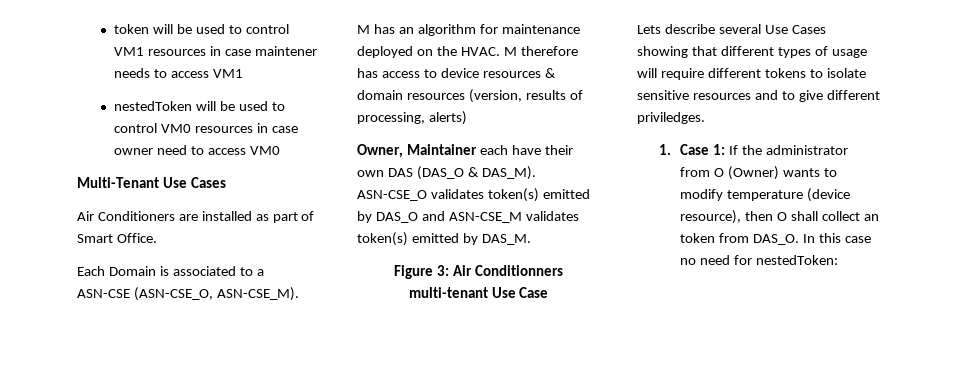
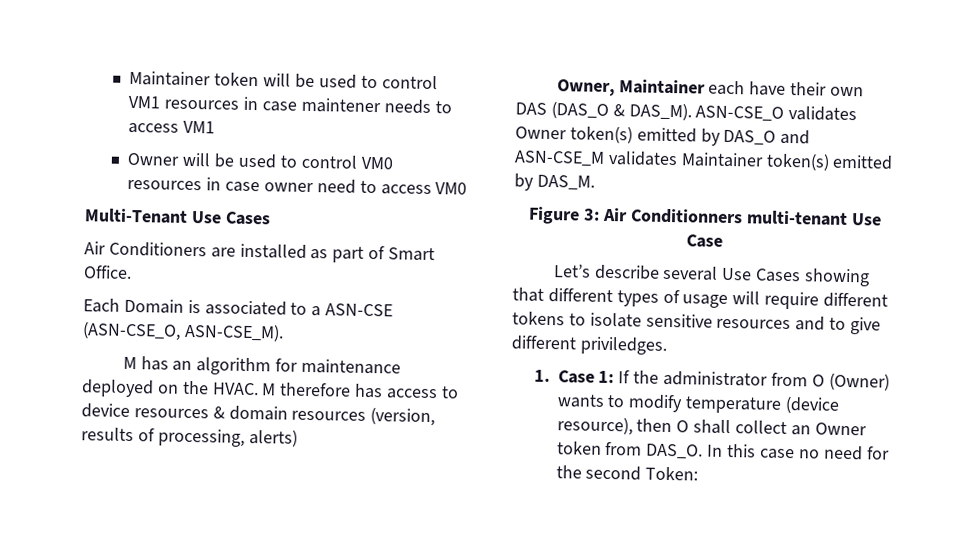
(114, 29) none -> [129,70,212,87] Maintainer
[114,101,193,111] nestedToken -> [127,152,181,166] Owner
(484, 194) none -> [515,126,567,140] Owner
(579, 216) none -> [680,152,764,168] Maintainer
[637,25,661,34] Lets -> [553,264,591,278] Let’s
(879, 217) none -> [814,422,867,436] Owner
[755,255,838,265] nestedToken: -> [555,465,699,481] the second Token:

